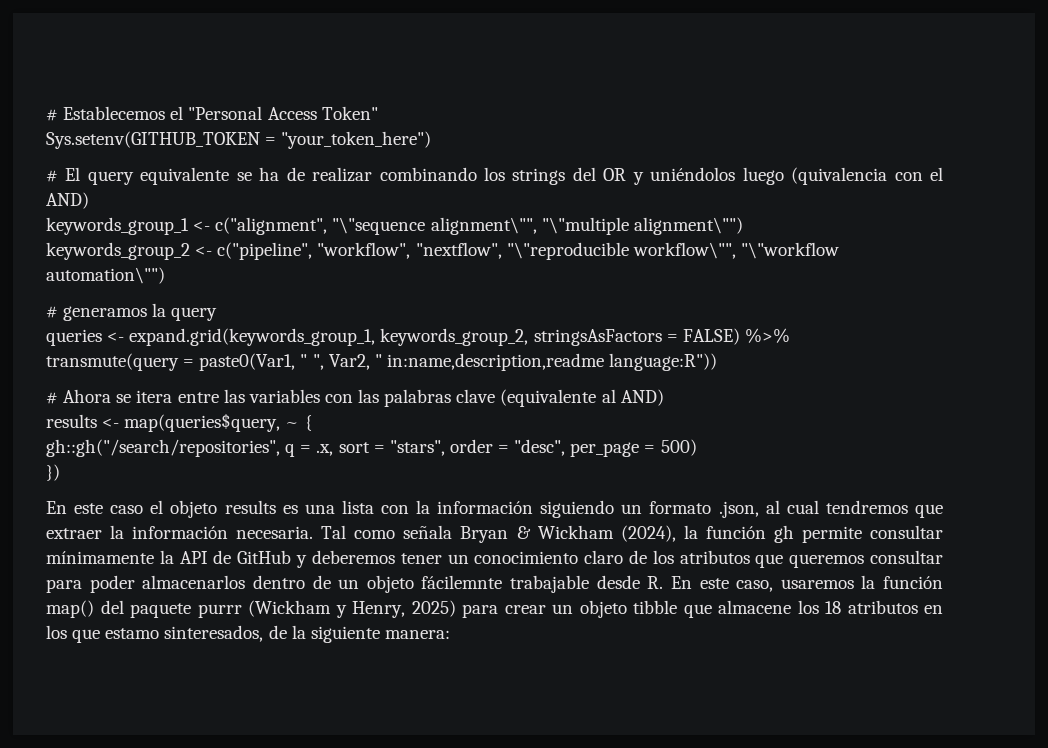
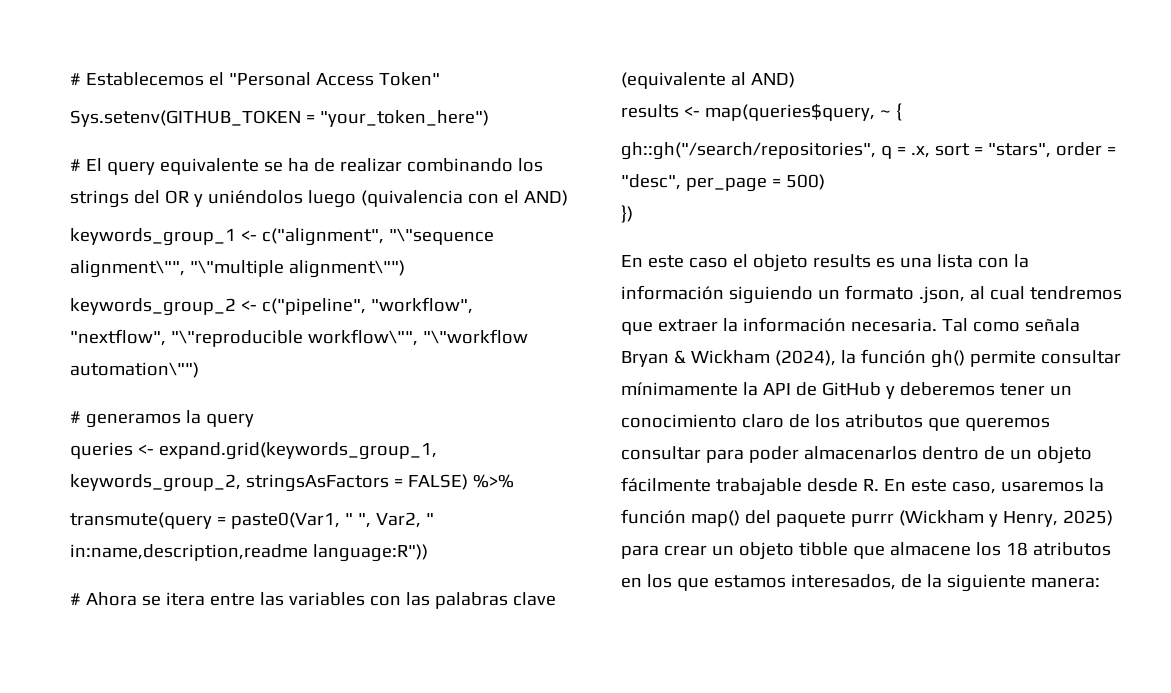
[773,525,794,543] gh -> [930,350,965,368] gh()
[421,575,503,589] fácilemnte -> [621,477,711,492] fácilmente
[105,625,264,642] estamo sinteresados, -> [713,574,896,590] estamos interesados,

